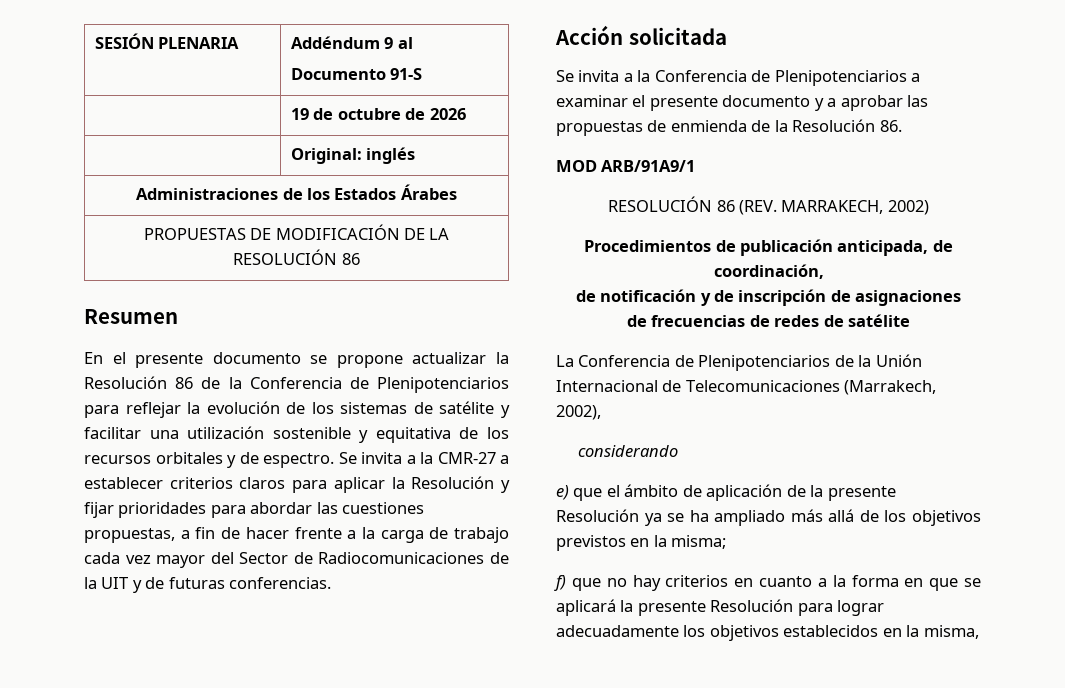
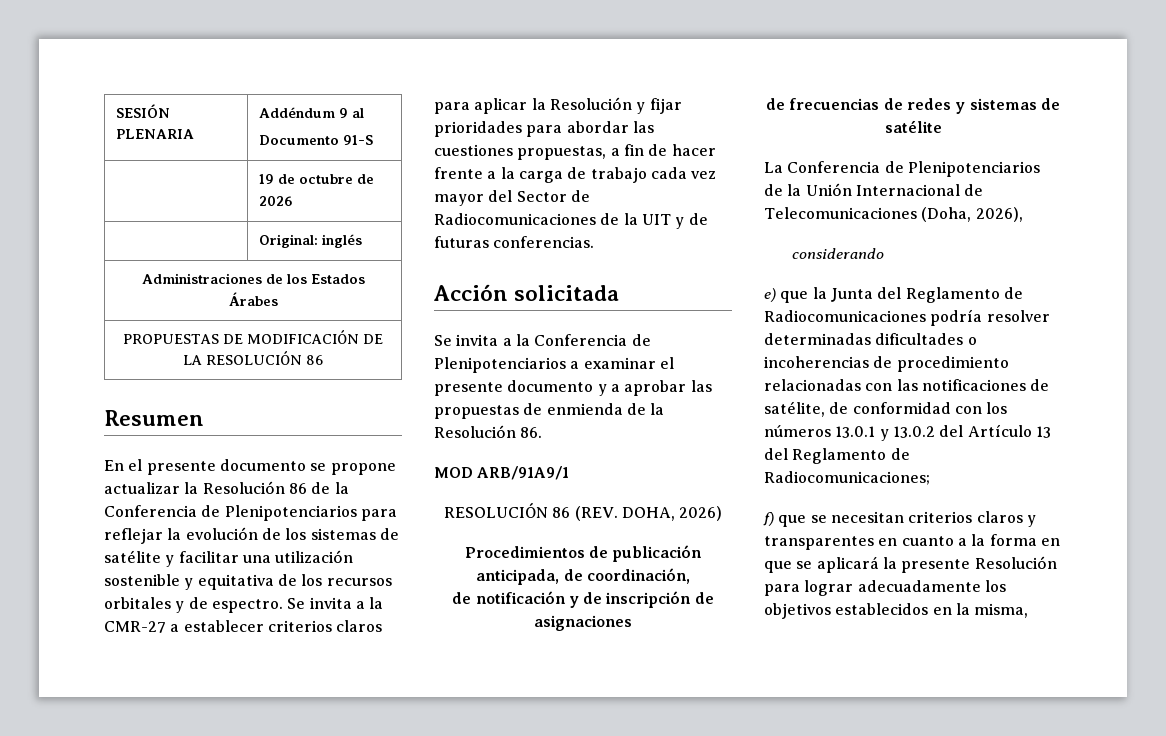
[781,200,929,215] MARRAKECH, 2002) -> [621,506,723,521] DOHA, 2026)
(820, 321) none -> [955,98,1037,114] y sistemas
[844,380,937,395] [556,405,601,420] (Marrakech, 2002), -> [921,207,1023,222] (Doha, 2026),
[606,484,896,501] [556,509,981,526] [556,535,727,551] [554,575,729,591] el ámbito de aplicación de la presente Resolución ya se ha ampliado más allá de los objetivos previstos en la misma; // f) que no hay criterios -> [812,287,1023,303] [764,309,1050,326] [764,333,977,345] [764,356,1009,372] [764,379,1050,391] [764,401,1008,417] [764,424,1051,441] [764,448,910,464] [764,471,930,485] [763,511,1036,527] [764,536,874,550] la Junta del Reglamento de Radiocomunicaciones podría resolver determinadas dificultades o incoherencias de procedimiento relacionadas con las notificaciones de satélite, de conformidad con los números 13.0.1 y 13.0.2 del Artículo 13 del Reglamento de Radiocomunicaciones; // f) que se necesitan criterios claros y transparentes

